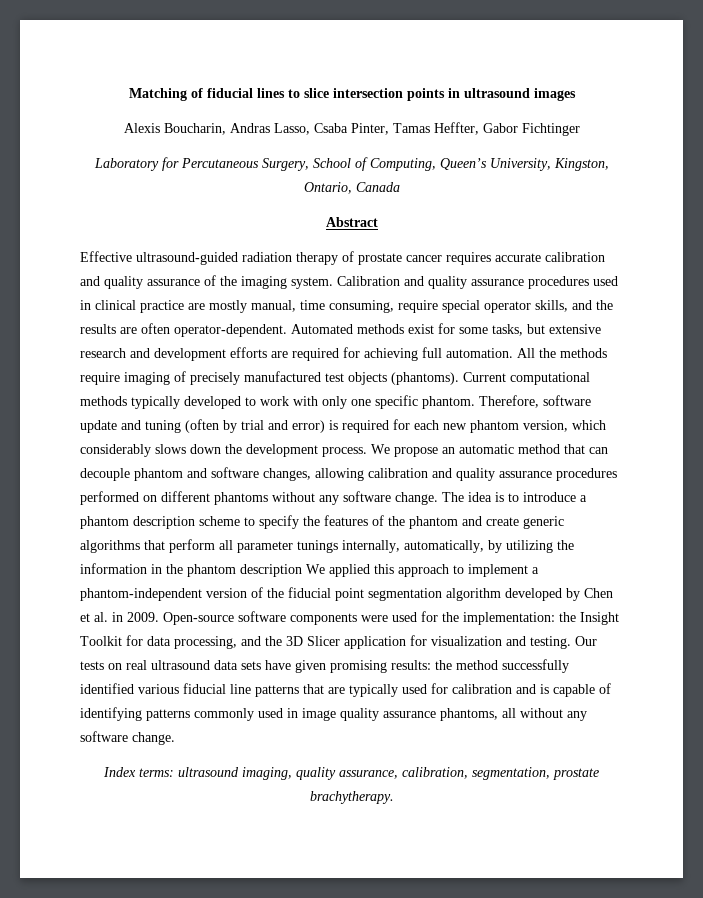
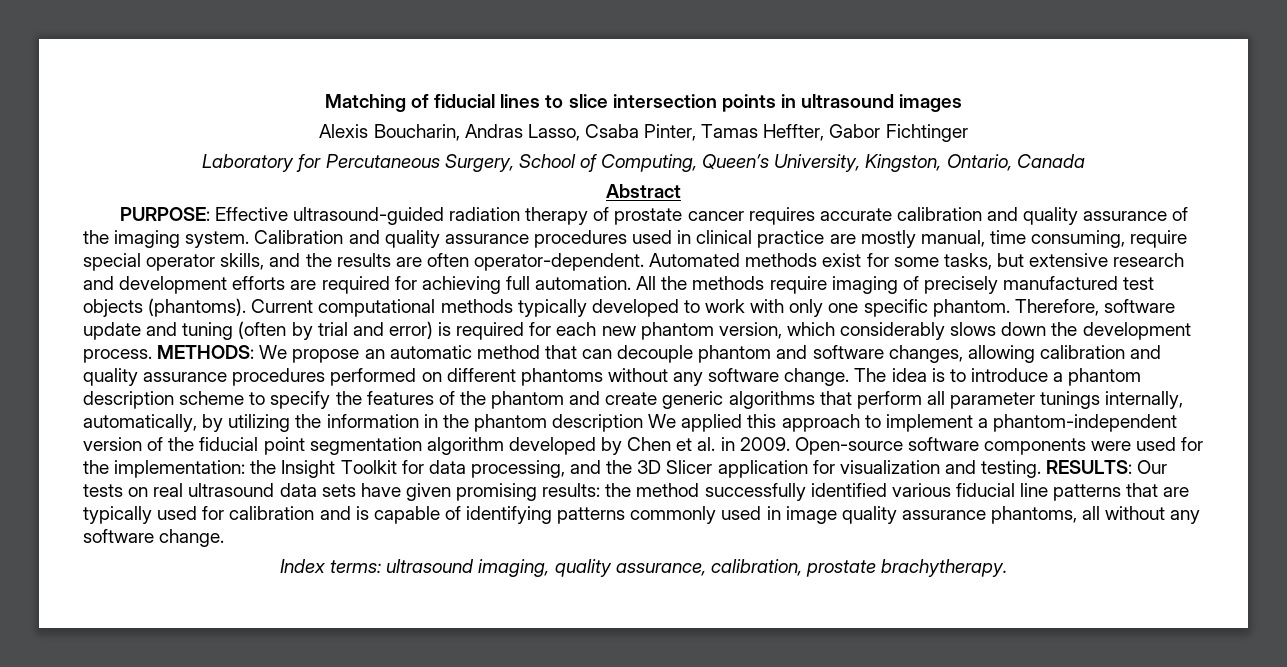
(378, 222) none -> [119,207,210,221] PURPOSE:
(367, 452) none -> [157,345,255,359] METHODS:
(571, 642) none -> [1046,460,1133,474] RESULTS:
[472,767,550,780] segmentation, -> (802, 567) none

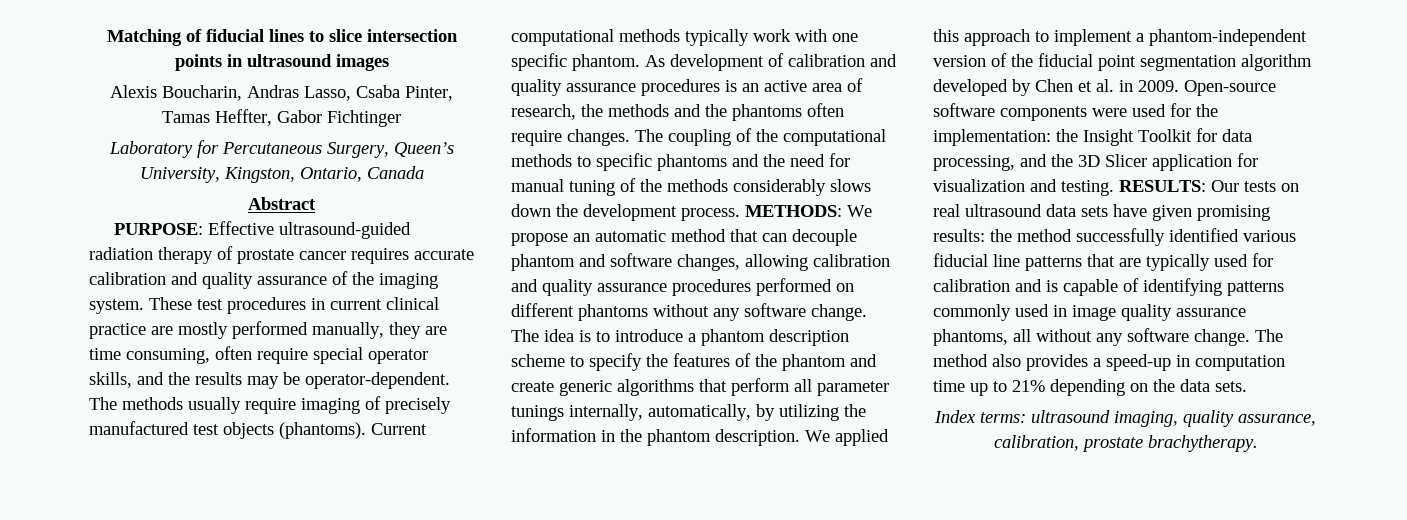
[518,154,698,172] School of Computing, -> (389, 150) none
[254,230,985,248] Calibration and quality assurance procedures used in clinical practice are mostly manual, -> [149,297,439,314] [89,321,447,339] These test procedures in current clinical practice are mostly performed manually, they are
(1126, 239) none -> [215,346,252,360] often
[395,253,1185,271] [83,276,765,294] are often operator-dependent. Automated methods exist for some tasks, but extensive research and development efforts are required for achieving full automation. All the methods -> [247,372,450,389] [89,397,241,414] may be operator-dependent. The methods usually
[591,299,700,317] developed to -> (749, 37) none
[789,299,824,317] only -> (827, 35) none
[1014,299,1175,316] [83,321,835,340] Therefore, software update and tuning (often by trial and error) is required for each new phantom version, which -> [645,53,897,71] [511,78,863,96] [511,103,844,121] [511,128,886,146] [511,153,850,171] [511,178,728,196] As development of calibration and quality assurance procedures is an active area of research, the methods and the phantoms often require changes. The coupling of the computational methods to specific phantoms and the need for manual tuning of the methods
[552,414,644,432] description -> [715,429,800,446] description.
(225, 538) none -> [1255,329,1283,342] [933,354,1285,371] [933,379,1247,396] The method also provides a speed-up in computation time up to 21% depending on the data sets.

